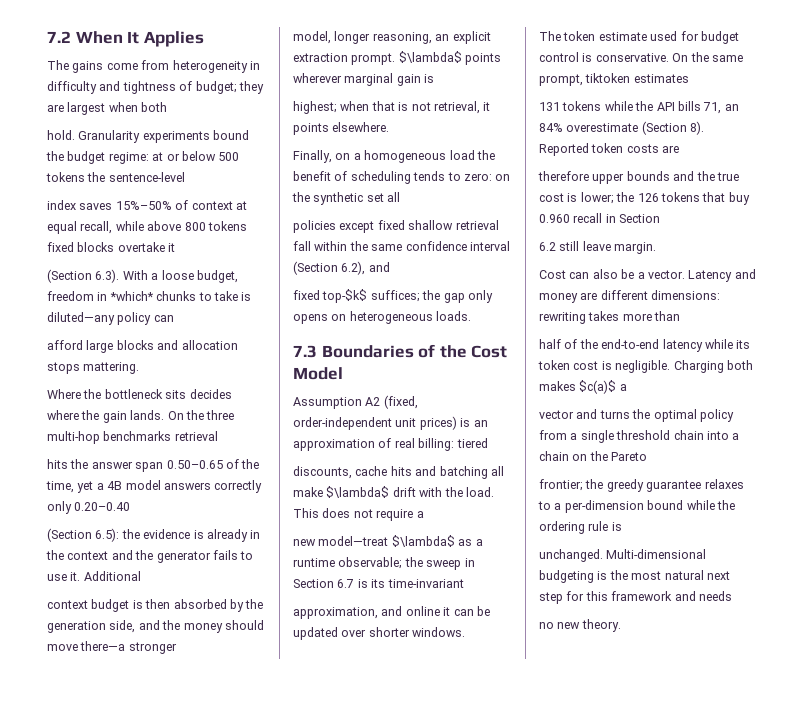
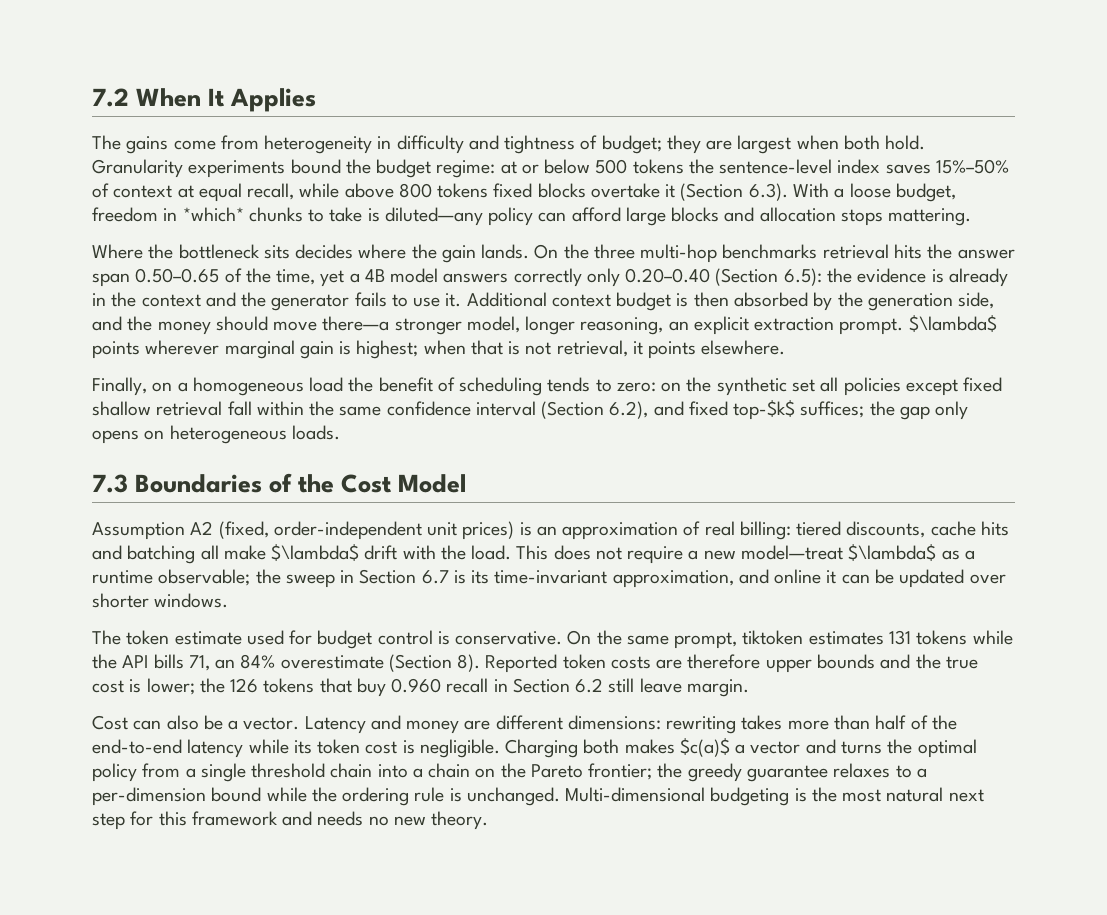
(168, 107) // -> (880, 142) none
(185, 177) // -> (833, 166) none
(176, 247) // -> (676, 191) none
(174, 318) // -> (567, 217) none
(218, 436) // -> (889, 251) none
(131, 506) // -> (711, 275) none
(141, 576) // -> (547, 299) none
(177, 648) // -> (462, 326) none
(435, 78) // -> (352, 348) none
(401, 197) // -> (839, 384) none
(390, 267) // -> (684, 408) none
(488, 443) // -> (842, 528) none
(424, 514) // -> (699, 555) none
(464, 583) // -> (608, 577) none
(689, 78) // -> (884, 638) none
(680, 149) // -> (683, 664) none
(661, 218) // -> (570, 685) none
(681, 316) // -> (870, 722) none
(627, 387) // -> (746, 749) none
(648, 456) // -> (583, 771) none
(622, 526) // -> (462, 795) none
(732, 596) // -> (364, 818) none

